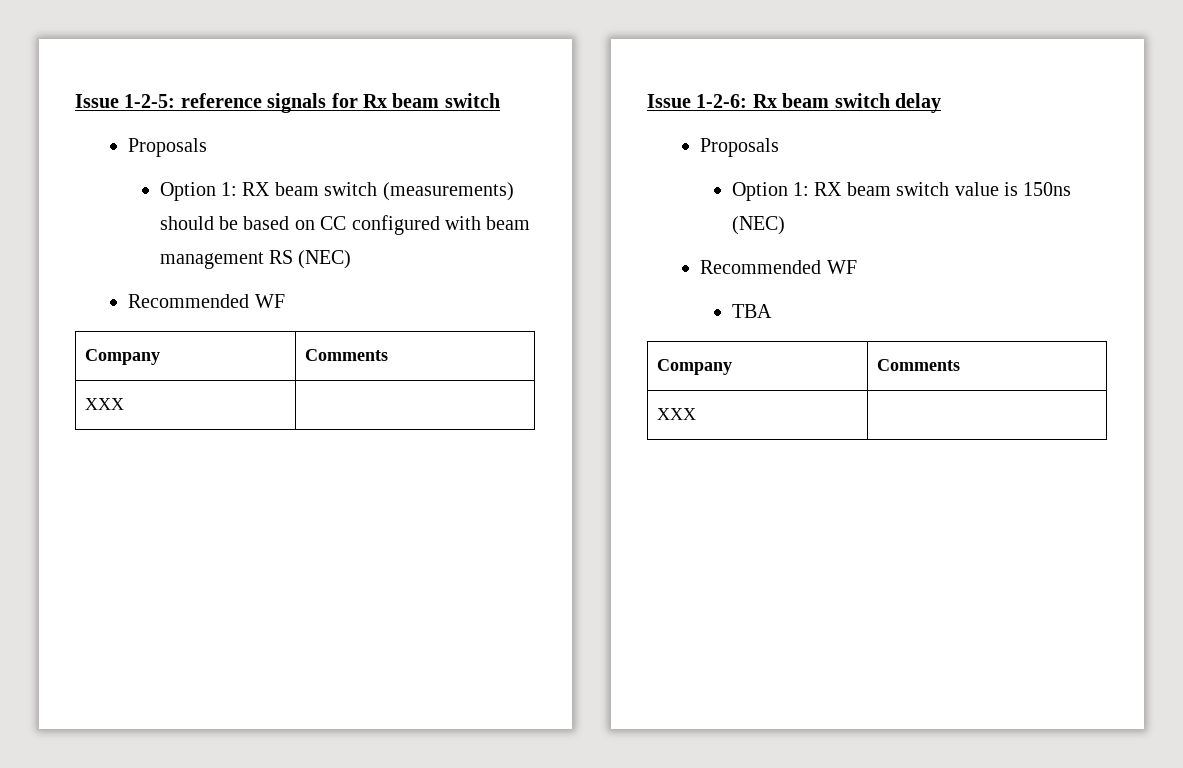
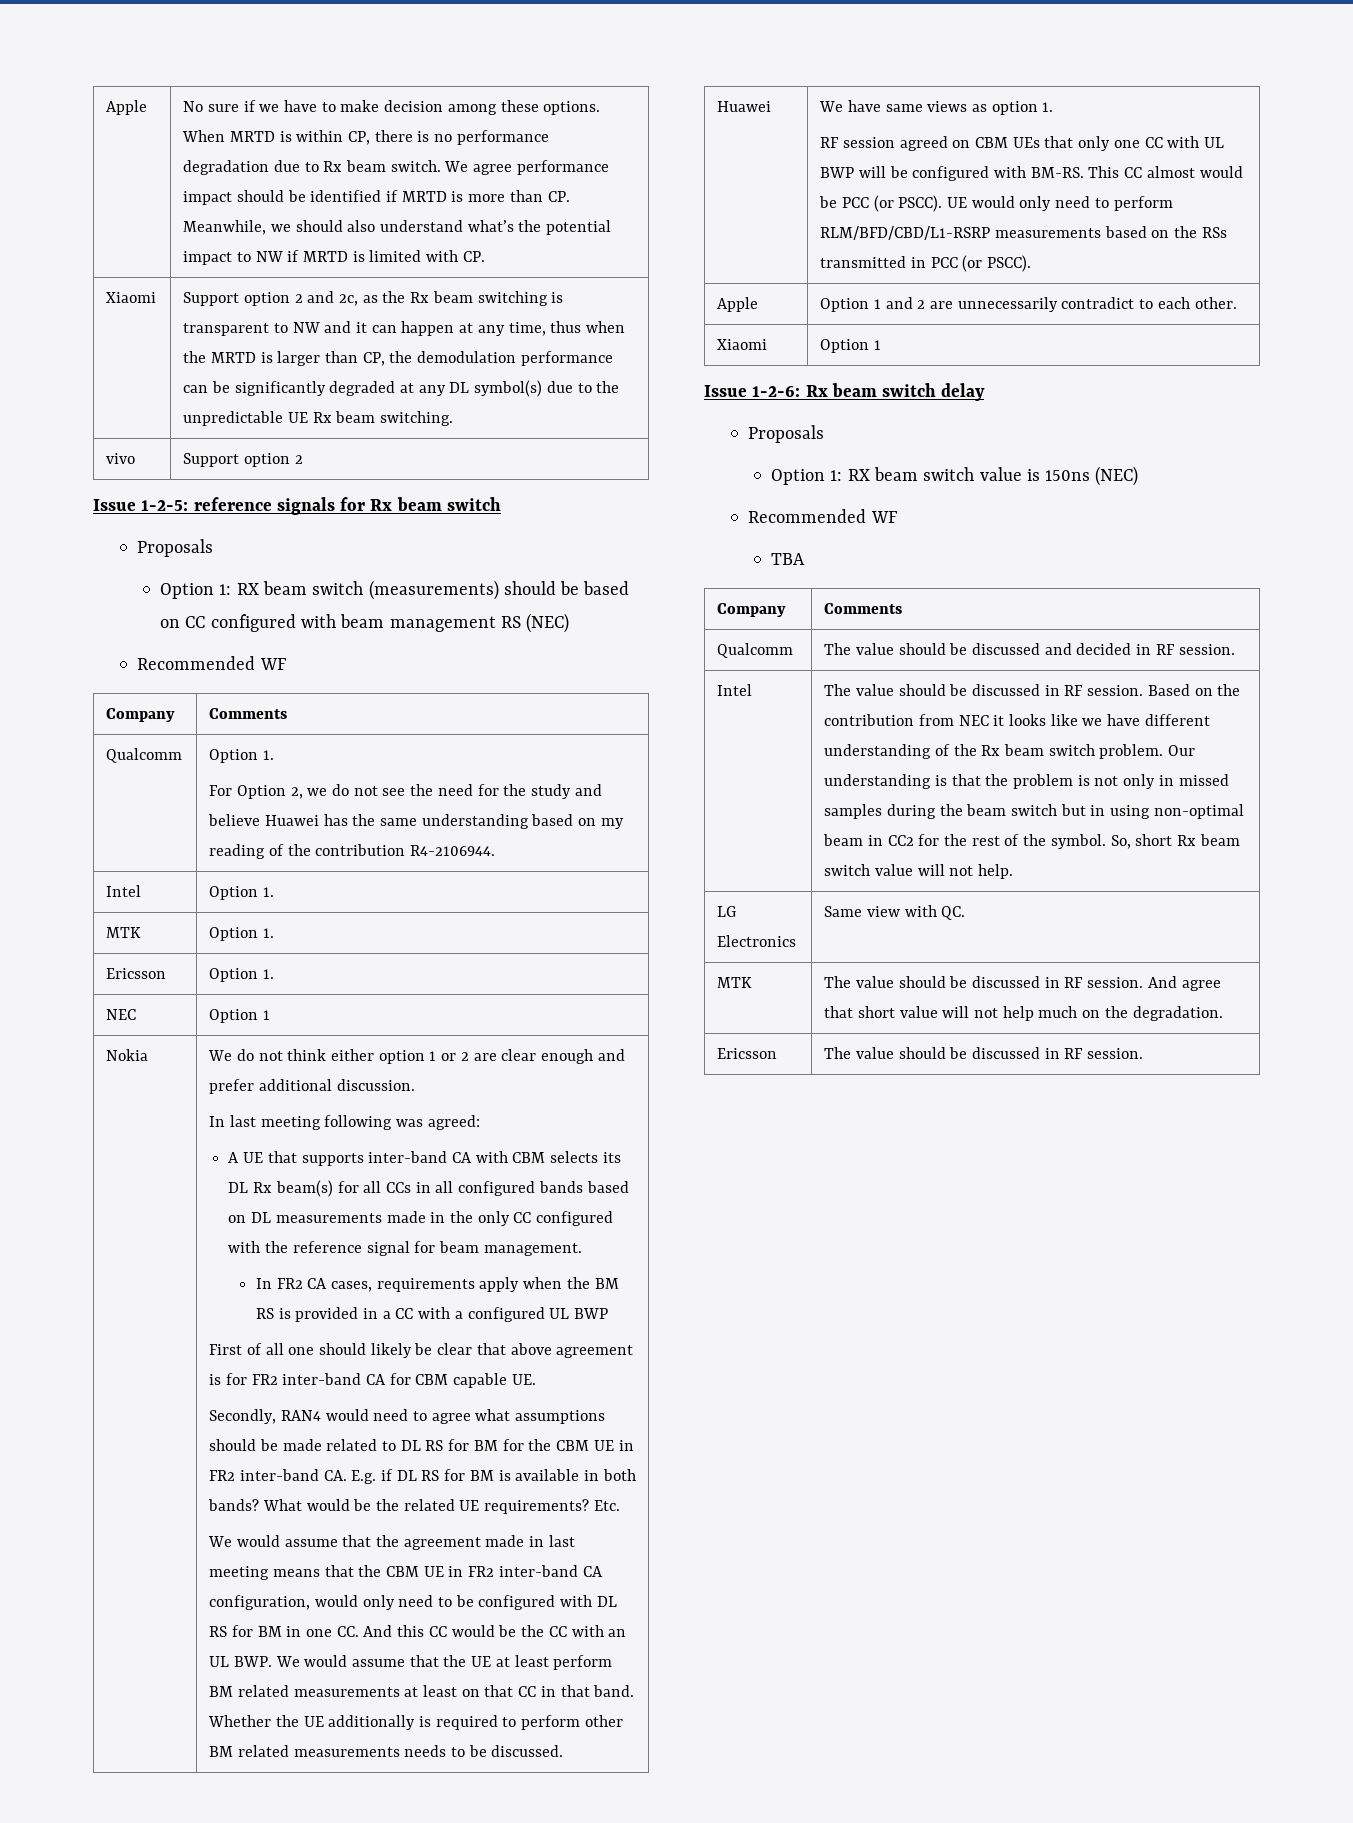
(75, 101) none -> [106,100,148,115] [183,100,601,115] [182,130,549,145] [183,160,609,175] [183,190,570,205] [183,220,612,235] [183,250,485,265] [106,292,157,303] [183,291,564,306] [183,321,626,336] [183,351,613,366] [183,380,620,397] [183,411,453,426] [106,453,136,464] [183,453,303,467] Apple | No sure if we have to make decision among these options. When MRTD is within CP, there is no performance degradation due to Rx beam switch. We agree performance impact should be identified if MRTD is more than CP. Meanwhile, we should also understand what’s the potential impact to NW if MRTD is limited with CP. // Xiaomi | Support option 2 and 2c, as the Rx beam switching is transparent to NW and it can happen at any time, thus when the MRTD is larger than CP, the demodulation performance can be significantly degraded at any DL symbol(s) due to the unpredictable UE Rx beam switching. // vivo | Support option 2 //
[85,398,125,410] XXX | -> [106,748,183,763] [209,749,274,763] [209,784,602,799] [208,814,624,829] [209,844,495,859] [106,885,142,897] [209,886,274,900] [106,927,142,938] [209,927,274,941] [106,968,167,979] [209,968,274,982] [106,1009,137,1020] [209,1009,270,1023] [106,1049,149,1061] [208,1049,625,1064] [209,1079,415,1094] [209,1115,480,1130] [228,1151,621,1166] [228,1180,629,1197] [228,1211,614,1226] [228,1241,582,1256] [255,1277,619,1292] [255,1307,609,1322] [209,1343,634,1358] [209,1373,536,1388] [209,1409,606,1424] [209,1439,634,1451] [209,1469,636,1484] [208,1499,620,1514] [208,1535,575,1550] [209,1565,603,1580] [209,1595,617,1610] [209,1625,627,1637] [209,1655,613,1670] [209,1685,635,1697] [208,1715,623,1730] [209,1745,564,1757] [717,101,772,112] [819,100,1054,115] [820,136,1225,151] [820,166,1243,181] [819,195,1173,212] [820,226,1227,240] [820,255,1031,272] [717,297,759,312] [820,297,1237,312] [717,339,768,350] [820,339,881,353] Qualcomm | Option 1. // For Option 2, we do not see the need for the study and believe Huawei has the same understanding based on my reading of the contribution R4-2106944. // Intel | Option 1. // MTK | Option 1. // Ericsson | Option 1. // NEC | Option 1 // Nokia | We do not think either option 1 or 2 are clear enough and prefer additional discussion. // In last meeting following was agreed: // A UE that supports inter-band CA with CBM selects its DL Rx beam(s) for all CCs in all configured bands based on DL measurements made in the only CC configured with the reference signal for beam management. // In FR2 CA cases, requirements apply when the BM RS is provided in a CC with a configured UL BWP // First of all one should likely be clear that above agreement is for FR2 inter-band CA for CBM capable UE. // Secondly, RAN4 would need to agree what assumptions should be made related to DL RS for BM for the CBM UE in FR2 inter-band CA. E.g. if DL RS for BM is available in both bands? What would be the related UE requirements? Etc. // We would assume that the agreement made in last meeting means that the CBM UE in FR2 inter-band CA configuration, would only need to be configured with DL RS for BM in one CC. And this CC would be the CC with an UL BWP. We would assume that the UE at least perform BM related measurements at least on that CC in that band. Whether the UE additionally is required to perform other BM related measurements needs to be discussed. // Huawei | We have same views as option 1. // RF session agreed on CBM UEs that only one CC with UL BWP will be configured with BM-RS. This CC almost would be PCC (or PSCC). UE would only need to perform RLM/BFD/CBD/L1-RSRP measurements based on the RSs transmitted in PCC (or PSCC). // Apple | Option 1 and 2 are unnecessarily contradict to each other. // Xiaomi | Option 1
[657,408,697,420] XXX | -> [717,643,794,658] [824,643,1235,655] [717,684,753,696] [824,684,1241,696] [824,714,1210,726] [824,744,1196,759] [824,774,1229,789] [824,804,1244,819] [823,834,1240,849] [824,864,1013,879] [717,906,737,917] [717,935,797,947] [824,905,966,920] [717,977,753,988] [824,976,1221,991] [824,1006,1223,1021] [717,1048,778,1059] [824,1047,1144,1059] Qualcomm | The value should be discussed and decided in RF session. // Intel | The value should be discussed in RF session. Based on the contribution from NEC it looks like we have different understanding of the Rx beam switch problem. Our understanding is that the problem is not only in missed samples during the beam switch but in using non-optimal beam in CC2 for the rest of the symbol. So, short Rx beam switch value will not help. // LG Electronics | Same view with QC. // MTK | The value should be discussed in RF session. And agree that short value will not help much on the degradation. // Ericsson | The value should be discussed in RF session.

